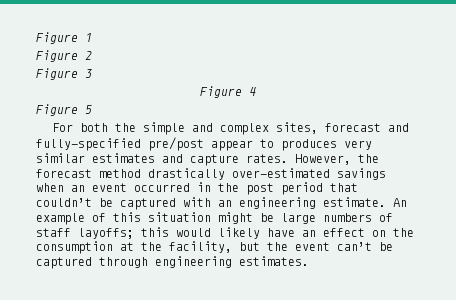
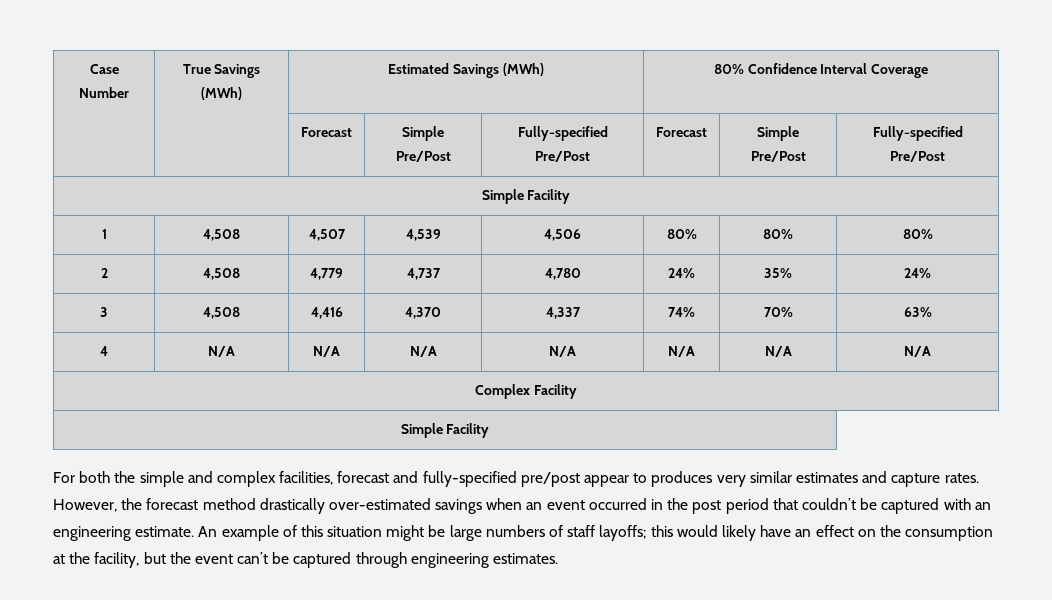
[36,32,92,44] [36,50,92,62] [36,68,92,80] [200,86,256,98] [36,104,92,116] Figure 1 // Figure 2 // Figure 3 // Figure 4 // Figure 5 -> [89,64,119,74] [79,87,129,98] [182,64,261,78] [201,87,242,100] [388,63,544,78] [713,63,929,78] [301,127,352,137] [402,126,444,141] [395,151,451,162] [517,126,608,141] [535,151,590,162] [656,127,707,137] [757,126,799,141] [750,151,806,162] [872,126,963,141] [890,151,945,162] [481,189,571,204] [101,229,107,239] [203,229,240,241] [308,229,346,241] [405,229,441,241] [544,229,581,241] [666,229,697,239] [763,229,793,239] [902,229,933,239] [100,268,108,278] [203,268,240,280] [310,268,343,280] [406,268,441,280] [544,268,581,280] [668,268,695,278] [764,268,792,278] [904,268,931,278] [100,307,108,317] [203,307,240,319] [310,307,343,319] [405,307,441,319] [545,307,581,319] [668,307,695,317] [763,307,793,317] [903,307,932,317] [100,346,108,356] [208,346,235,357] [313,346,340,357] [409,346,437,357] [549,346,576,357] [668,346,695,357] [764,346,792,357] [904,346,931,357] [475,384,577,399] [400,423,490,438] Case Number | True Savings (MWh) | Estimated Savings (MWh) | 80% Confidence Interval Coverage // | | Forecast | Simple Pre/Post | Fully-specified Pre/Post | Forecast | Simple Pre/Post | Fully-specified Pre/Post // Simple Facility // 1 | 4,508 | 4,507 | 4,539 | 4,506 | 80% | 80% | 80% // 2 | 4,508 | 4,779 | 4,737 | 4,780 | 24% | 35% | 24% // 3 | 4,508 | 4,416 | 4,370 | 4,337 | 74% | 70% | 63% // 4 | N/A | N/A | N/A | N/A | N/A | N/A | N/A // Complex Facility // Simple Facility
[276,122,319,134] sites, -> [279,471,334,485] facilities,

